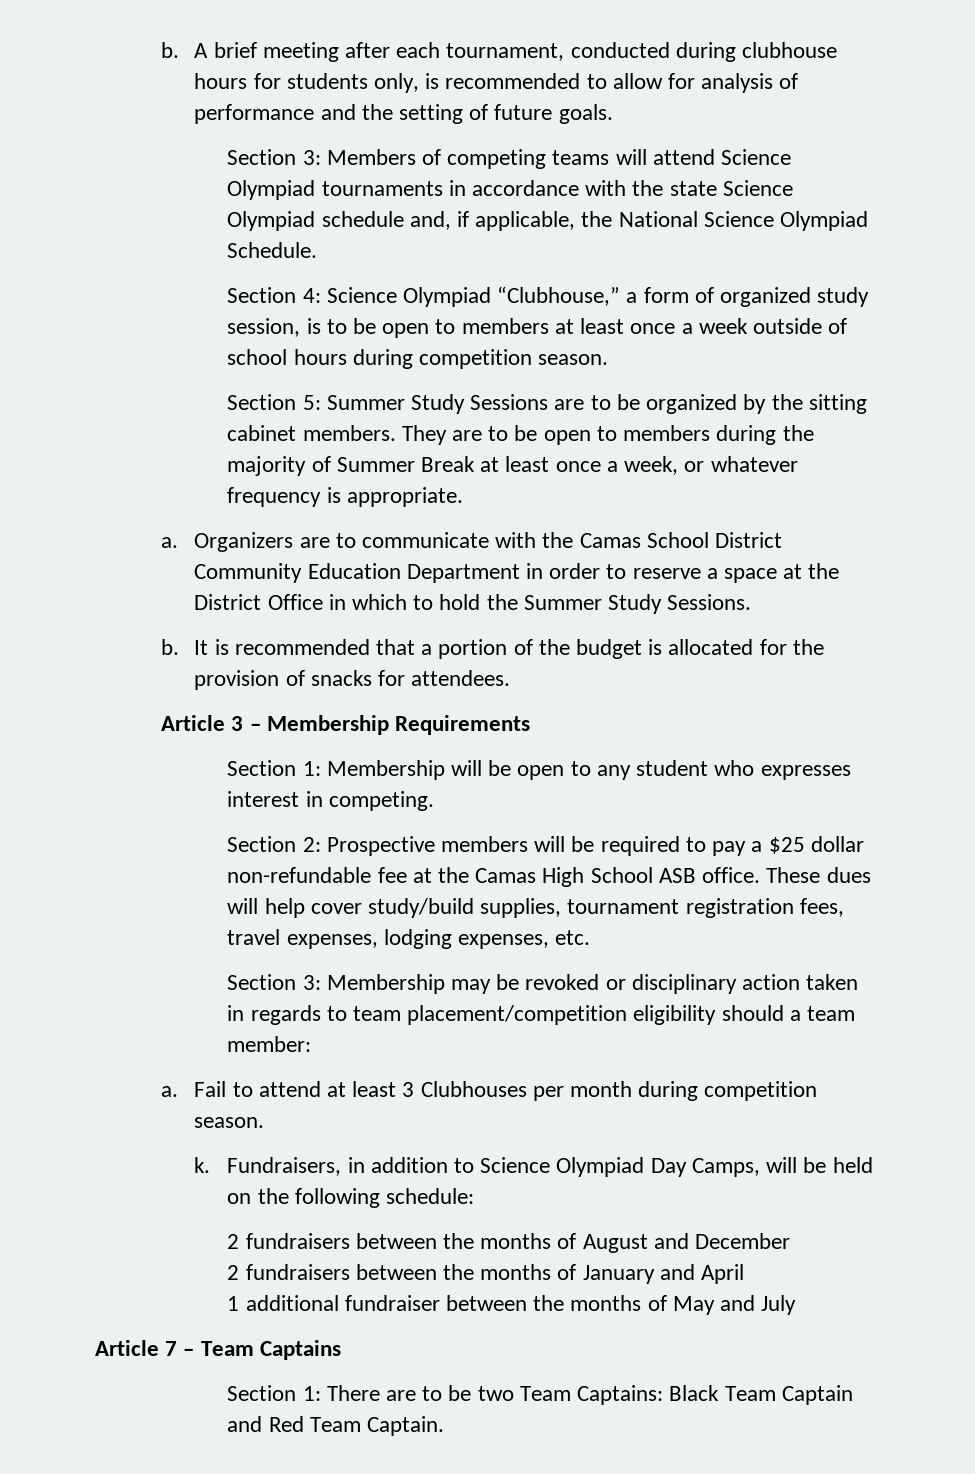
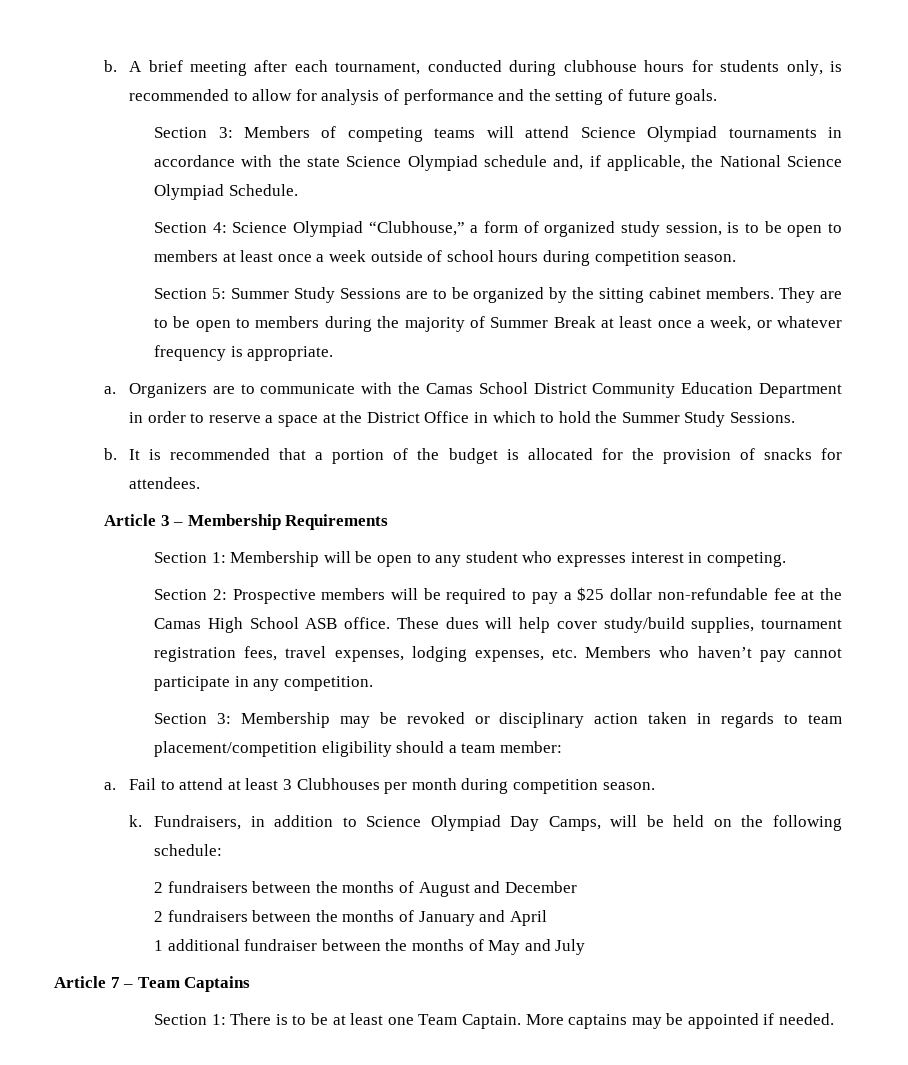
(591, 937) none -> [585,646,842,662] [154,676,373,691] Members who haven’t pay cannot participate in any competition.
[386,1385,853,1405] [227,1416,445,1436] are to be two Team Captains: Black Team Captain and Red Team Captain. -> [275,1013,835,1029] is to be at least one Team Captain. More captains may be appointed if needed.

